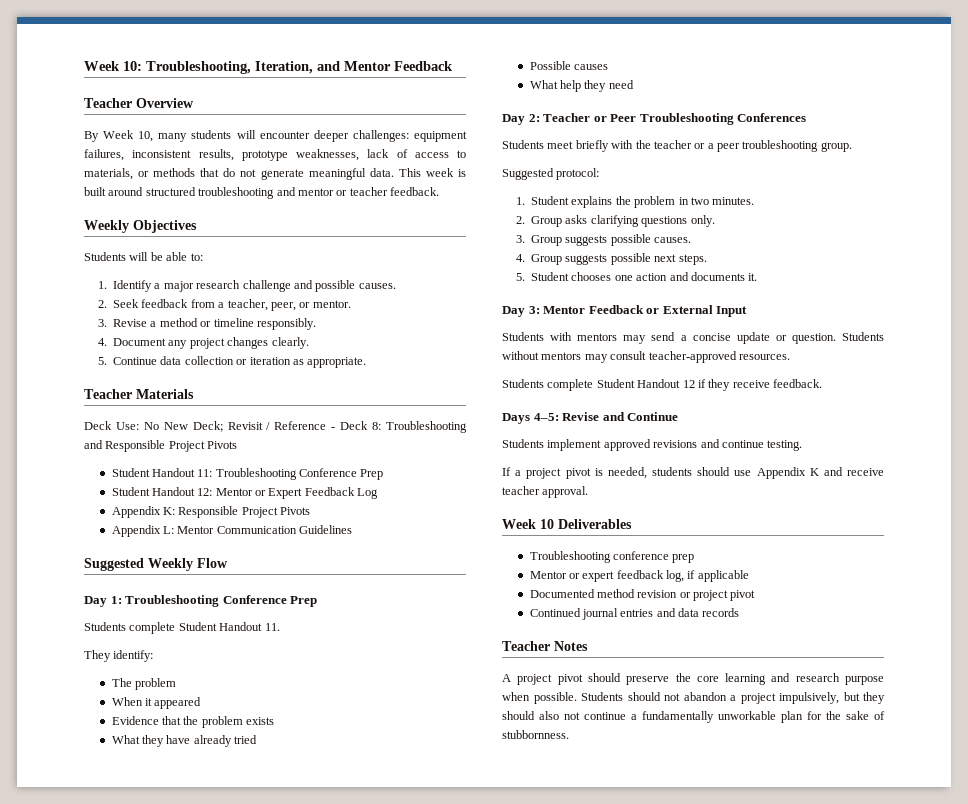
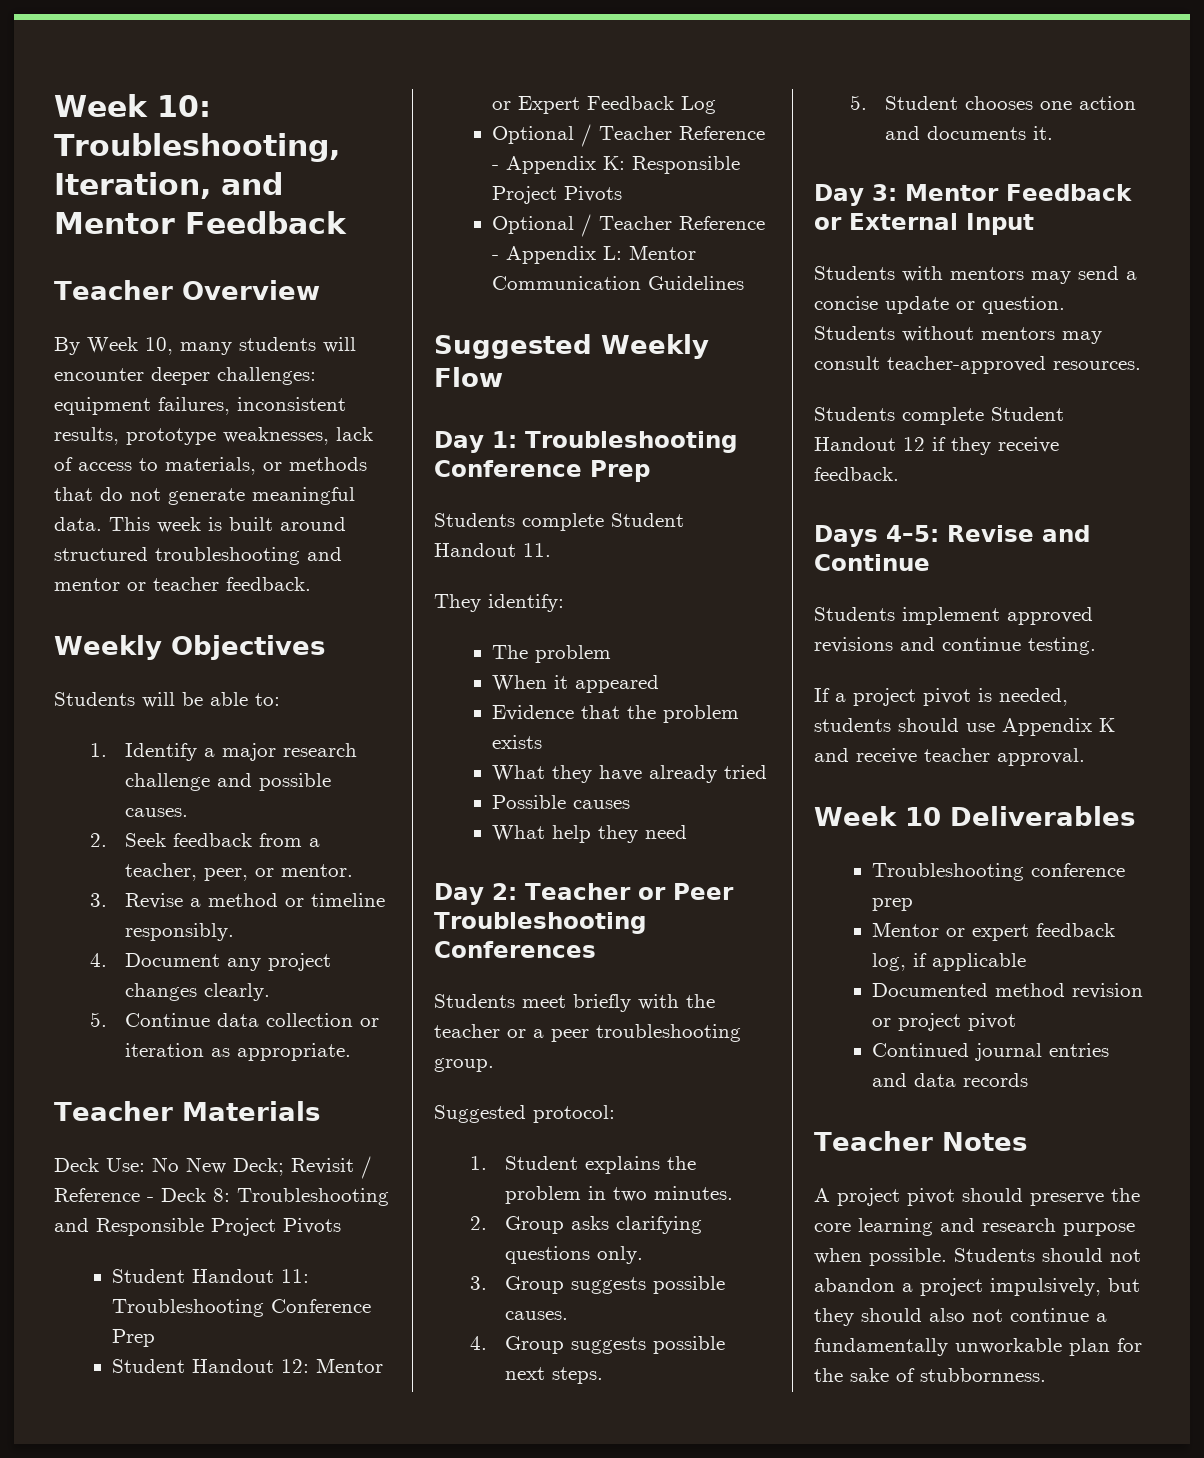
(379, 493) none -> [492,124,766,147] [492,165,500,170] Optional / Teacher Reference -
(311, 511) none -> [492,214,766,237] [492,255,500,260] Optional / Teacher Reference -

